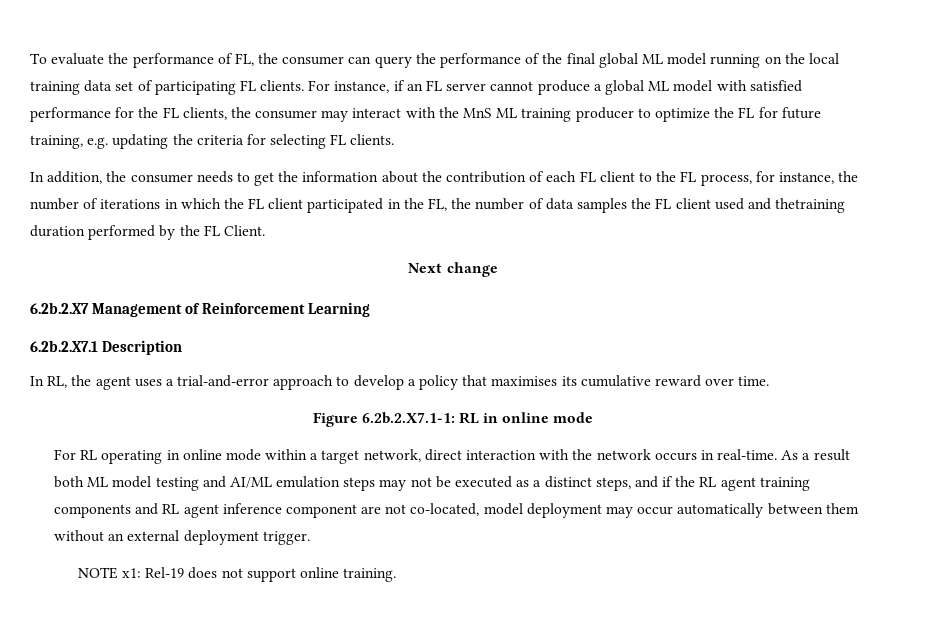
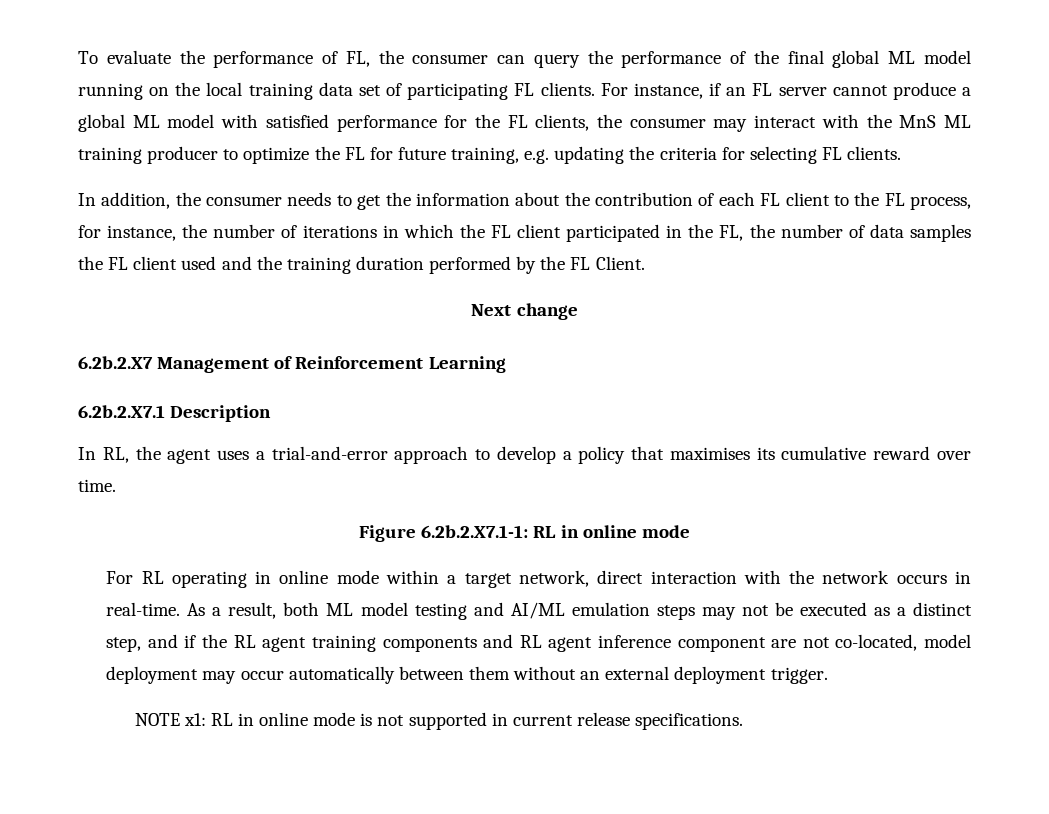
[775,198,846,213] thetraining -> [256,256,351,274] the training
[813,449,850,461] result -> [228,602,277,619] result,
[595,477,631,491] steps, -> [106,637,142,652] step,
[145,567,397,582] Rel-19 does not support online training. -> [210,712,744,730] RL in online mode is not supported in current release specifications.

